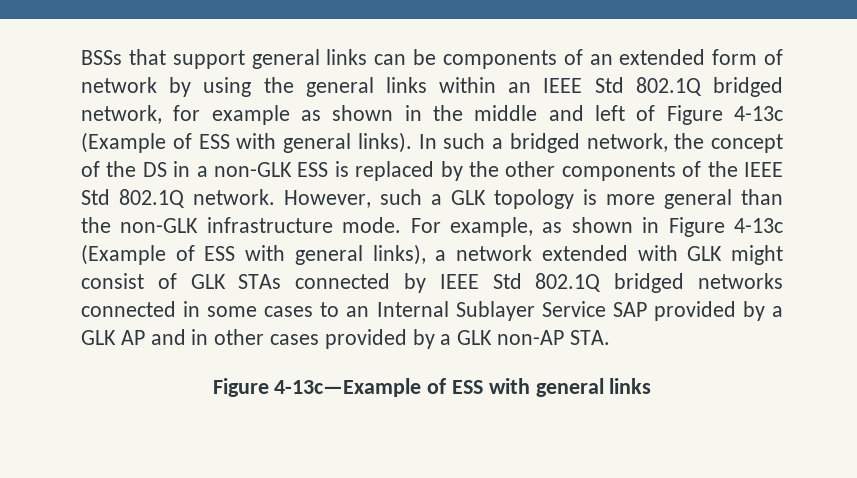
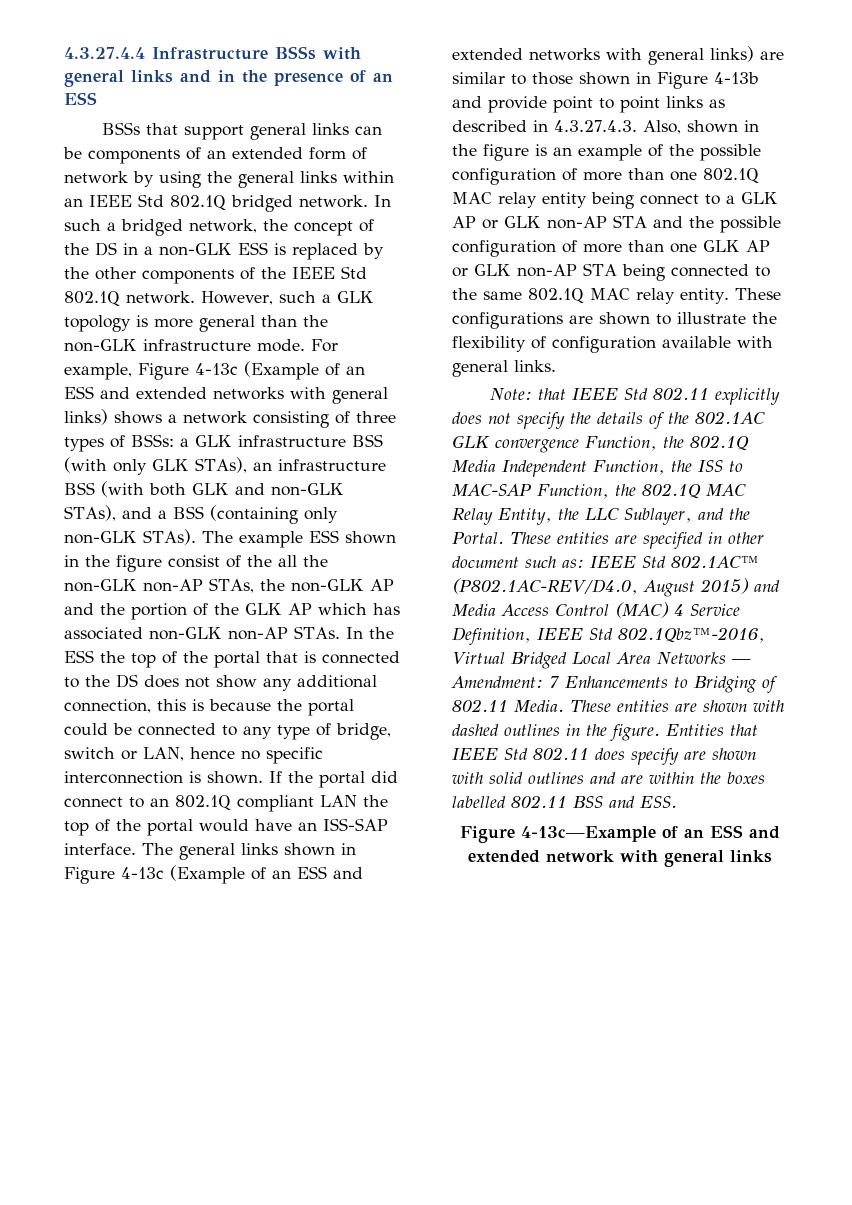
(81, 57) none -> [64,46,361,60] [64,70,393,87] [64,92,97,105] 4.3.27.4.4 Infrastructure BSSs with general links and in the presence of an ESS //
[81,105,784,125] [81,132,412,153] network, for example as shown in the middle and left of Figure 4-13c (Example of ESS with general links). -> [299,195,368,208] network.
[542,222,563,233] as -> [138,361,365,380] [64,386,388,404] [64,409,396,428] [64,434,383,452] [64,457,386,475] [64,481,344,497] [64,505,338,524] [64,529,396,548] [64,555,328,572] [64,578,394,593] [64,603,400,620] [64,626,394,640] [64,650,400,668] [64,674,377,691] [64,699,354,716] [64,723,391,740] [64,747,323,764] [64,771,398,788] [64,795,388,812] [64,818,388,836] [64,843,278,860] Figure 4-13c (Example of an ESS and extended networks with general links) shows a network consisting of three types of BSSs: a GLK infrastructure BSS (with only GLK STAs), an infrastructure BSS (with both GLK and non-GLK STAs), and a BSS (containing only non-GLK STAs). The example ESS shown in the figure consist of the all the non-GLK non-AP STAs, the non-GLK AP and the portion of the GLK AP which has associated non-GLK non-AP STAs. In the ESS the top of the portal that is connected to the DS does not show any additional connection, this is because the portal could be connected to any type of bridge, switch or LAN, hence no specific interconnection is shown. If the portal did connect to an 802.1Q compliant LAN the top of the portal would have an ISS-SAP interface. The general links
[204,244,784,265] [81,273,783,293] [81,301,783,321] [81,329,610,349] [212,378,483,397] ESS with general links), a network extended with GLK might consist of GLK STAs connected by IEEE Std 802.1Q bridged networks connected in some cases to an Internal Sublayer Service SAP provided by a GLK AP and in other cases provided by a GLK non-AP STA. // Figure 4-13c—Example of ESS -> [272,866,363,879] [452,46,784,65] [452,72,759,89] [452,96,725,113] [452,120,759,134] [452,144,761,161] [452,168,759,185] [452,192,778,209] [452,215,781,233] [452,240,770,257] [452,263,770,281] [452,288,781,304] [452,312,777,329] [452,336,773,353] [452,360,556,377] [490,387,781,405] [452,411,765,429] [452,435,749,453] [452,460,743,477] [452,483,746,499] [452,508,750,525] [452,532,764,549] [452,555,759,568] [452,578,780,597] [452,602,740,618] [452,627,765,645] [452,652,751,669] [451,676,778,693] [452,699,784,712] [452,724,758,741] [452,747,756,765] [452,772,765,784] [452,795,677,808] [460,825,780,843] [468,850,614,863] an ESS and extended networks with general links) are similar to those shown in Figure 4-13b and provide point to point links as described in 4.3.27.4.3. Also, shown in the figure is an example of the possible configuration of more than one 802.1Q MAC relay entity being connect to a GLK AP or GLK non-AP STA and the possible configuration of more than one GLK AP or GLK non-AP STA being connected to the same 802.1Q MAC relay entity. These configurations are shown to illustrate the flexibility of configuration available with general links. // Note: that IEEE Std 802.11 explicitly does not specify the details of the 802.1AC GLK convergence Function, the 802.1Q Media Independent Function, the ISS to MAC-SAP Function, the 802.1Q MAC Relay Entity, the LLC Sublayer, and the Portal. These entities are specified in other document such as: IEEE Std 802.1AC™ (P802.1AC-REV/D4.0, August 2015) and Media Access Control (MAC) 4 Service Definition, IEEE Std 802.1Qbz™-2016, Virtual Bridged Local Area Networks — Amendment: 7 Enhancements to Bridging of 802.11 Media. These entities are shown with dashed outlines in the figure. Entities that IEEE Std 802.11 does specify are shown with solid outlines and are within the boxes labelled 802.11 BSS and ESS. // Figure 4-13c—Example of an ESS and extended network

